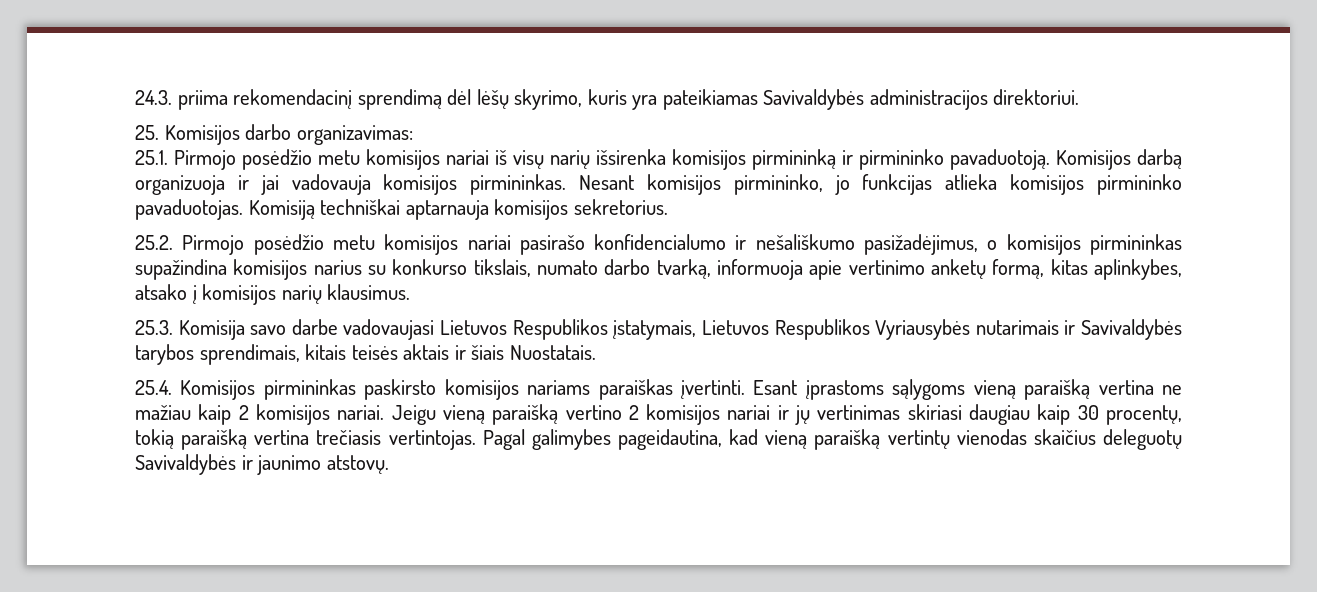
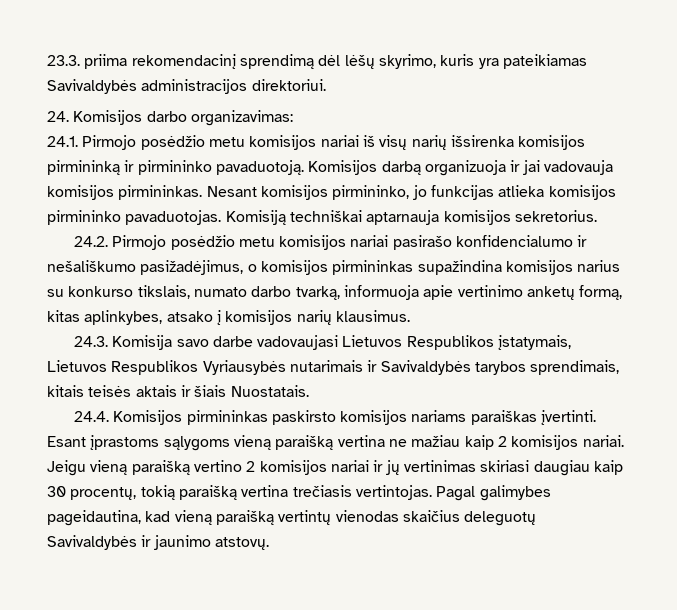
[135,90,172,105] 24.3. -> [47,55,80,66] 23.3.
[135,125,159,140] 25. -> [47,111,69,122] 24.
[135,150,168,165] 25.1. -> [47,136,78,147] 24.1.
[135,235,173,250] 25.2. -> [73,236,108,247] 24.2.
[135,320,173,335] 25.3. -> [73,336,108,347] 24.3.
[135,380,172,395] 25.4. -> [73,411,109,422] 24.4.

